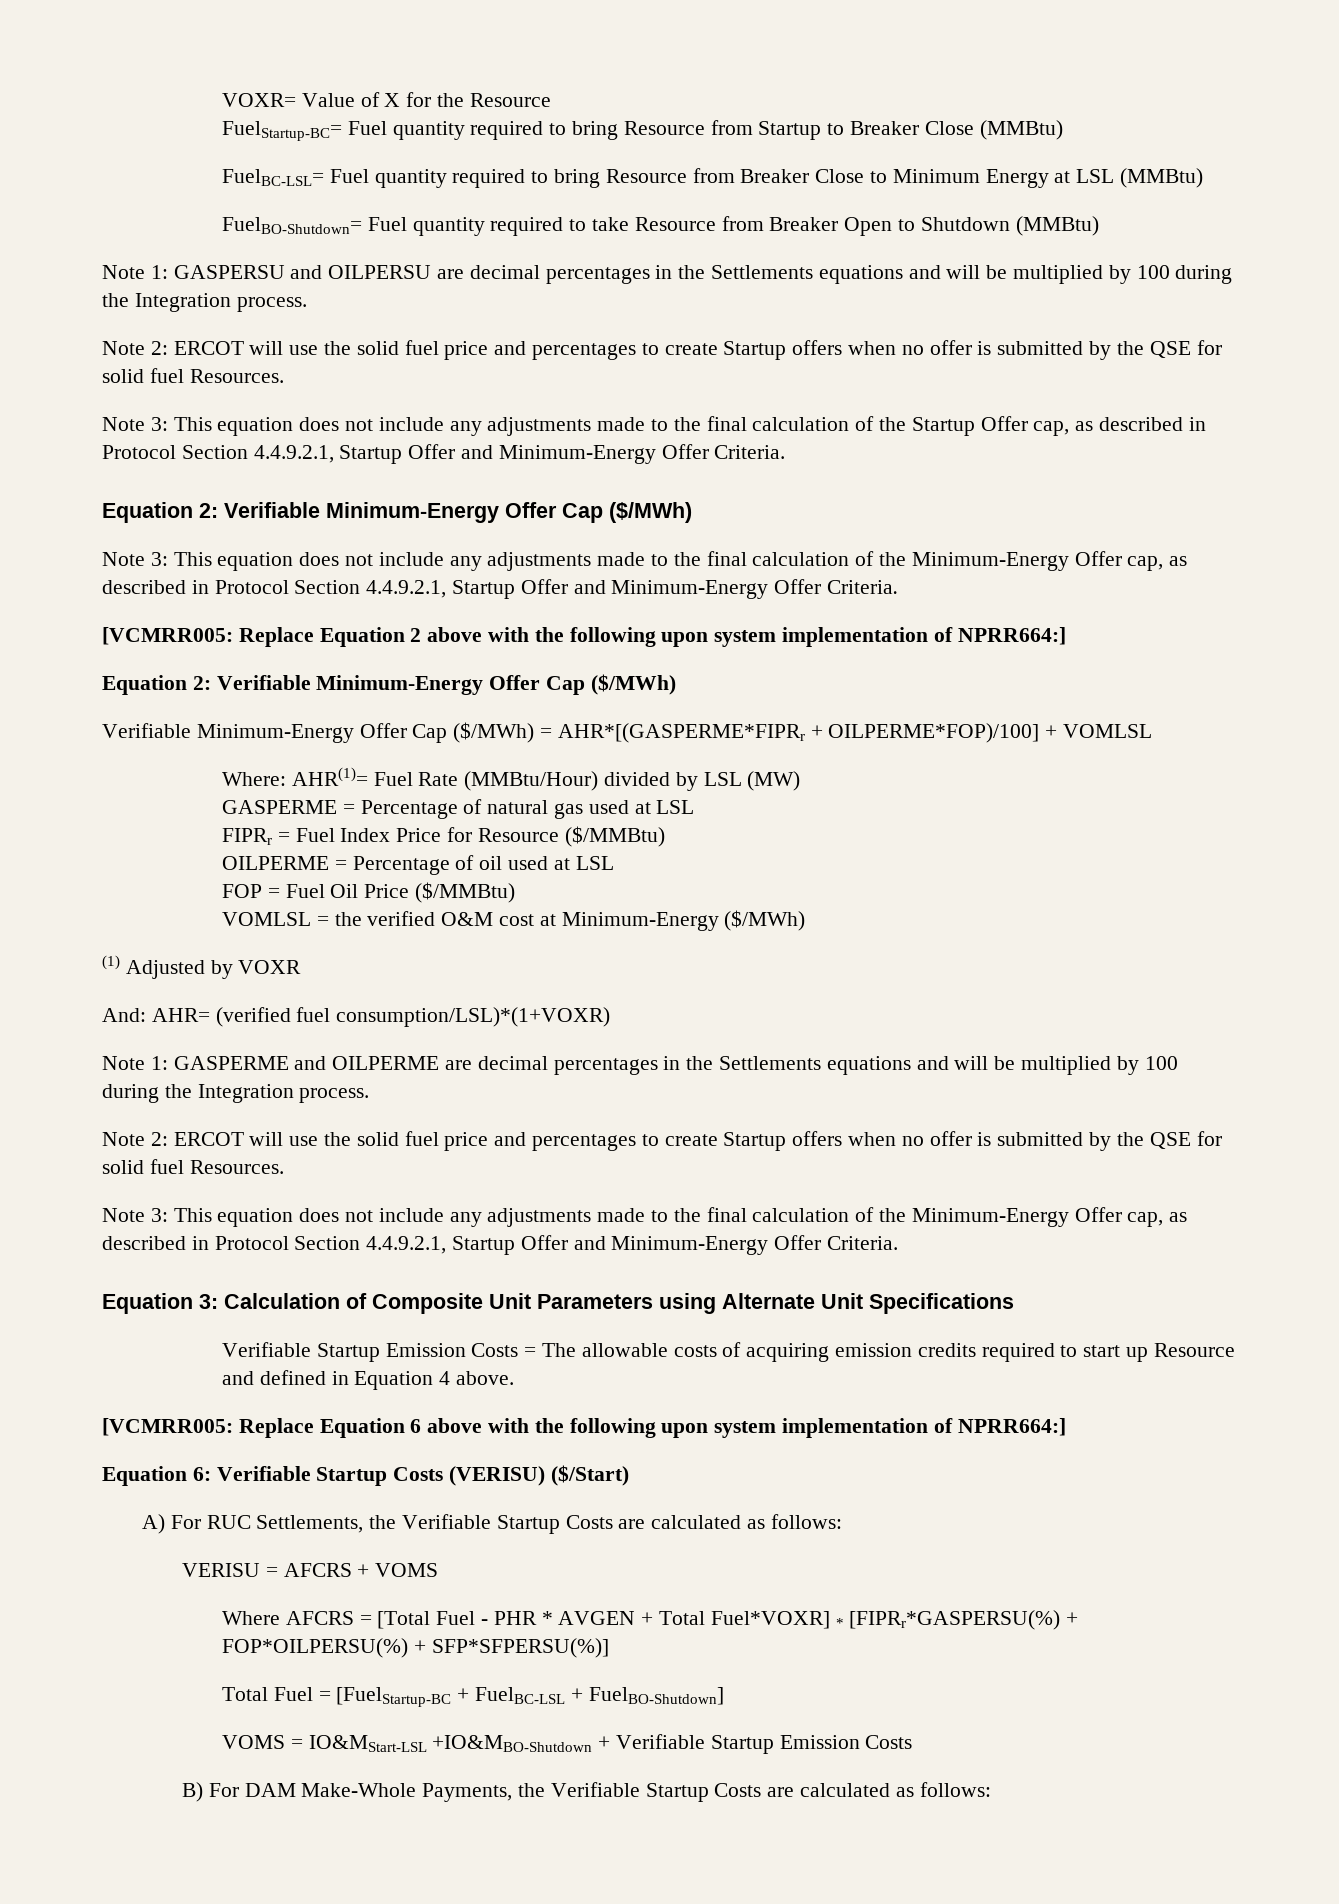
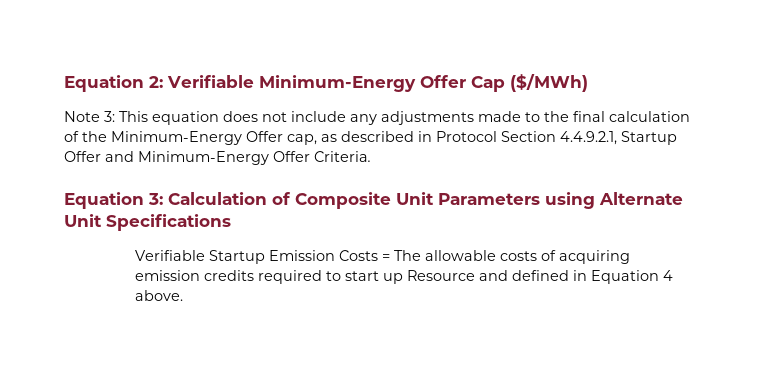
[221,92,551,107] [221,120,1063,141] [221,168,1204,188] [221,216,1099,236] [102,265,1233,284] [102,293,307,312] [102,340,1222,360] [102,368,284,383] [102,416,1206,436] [102,444,786,464] VOXR= Value of X for the Resource // FuelStartup-BC= Fuel quantity required to bring Resource from Startup to Breaker Close (MMBtu) // FuelBC-LSL= Fuel quantity required to bring Resource from Breaker Close to Minimum Energy at LSL (MMBtu) // FuelBO-Shutdown= Fuel quantity required to take Resource from Breaker Open to Shutdown (MMBtu) // Note 1: GASPERSU and OILPERSU are decimal percentages in the Settlements equations and will be multiplied by 100 during the Integration process. // Note 2: ERCOT will use the solid fuel price and percentages to create Startup offers when no offer is submitted by the QSE for solid fuel Resources. // Note 3: This equation does not include any adjustments made to the final calculation of the Startup Offer cap, as described in Protocol Section 4.4.9.2.1, Startup Offer and Minimum-Energy Offer Criteria. // -> (64, 83) none
[102,627,1066,647] [102,674,676,695] [102,722,1153,743] [221,767,801,791] [221,799,695,819] [221,826,665,847] [221,855,614,875] [221,882,516,903] [221,910,806,931] [102,955,302,979] [102,1007,611,1027] [102,1056,1178,1075] [102,1084,370,1103] [102,1131,1222,1151] [102,1159,284,1174] [102,1207,1188,1227] [102,1235,899,1255] // [VCMRR005: Replace Equation 2 above with the following upon system implementation of NPRR664:] // Equation 2: Verifiable Minimum-Energy Offer Cap ($/MWh) // Verifiable Minimum-Energy Offer Cap ($/MWh) = AHR*[(GASPERME*FIPRr + OILPERME*FOP)/100] + VOMLSL // Where: AHR(1)= Fuel Rate (MMBtu/Hour) divided by LSL (MW) // GASPERME = Percentage of natural gas used at LSL // FIPRr = Fuel Index Price for Resource ($/MMBtu) // OILPERME = Percentage of oil used at LSL // FOP = Fuel Oil Price ($/MMBtu) // VOMLSL = the verified O&M cost at Minimum-Energy ($/MWh) // (1) Adjusted by VOXR // And: AHR= (verified fuel consumption/LSL)*(1+VOXR) // Note 1: GASPERME and OILPERME are decimal percentages in the Settlements equations and will be multiplied by 100 during the Integration process. // Note 2: ERCOT will use the solid fuel price and percentages to create Startup offers when no offer is submitted by the QSE for solid fuel Resources. // Note 3: This equation does not include any adjustments made to the final calculation of the Minimum-Energy Offer cap, as described in Protocol Section 4.4.9.2.1, Startup Offer and Minimum-Energy Offer Criteria. -> (371, 156) none
[102,1418,1066,1438] [102,1465,629,1486] [141,1514,842,1534] [181,1563,439,1577] [221,1610,1079,1630] [221,1638,609,1658] [221,1687,724,1707] [221,1734,913,1754] [181,1782,991,1802] // [VCMRR005: Replace Equation 6 above with the following upon system implementation of NPRR664:] // Equation 6: Verifiable Startup Costs (VERISU) ($/Start) // A) For RUC Settlements, the Verifiable Startup Costs are calculated as follows: // VERISU = AFCRS + VOMS // Where AFCRS = [Total Fuel - PHR * AVGEN + Total Fuel*VOXR] * [FIPRr*GASPERSU(%) + FOP*OILPERSU(%) + SFP*SFPERSU(%)] // Total Fuel = [FuelStartup-BC + FuelBC-LSL + FuelBO-Shutdown] // VOMS = IO&MStart-LSL +IO&MBO-Shutdown + Verifiable Startup Emission Costs // B) For DAM Make-Whole Payments, the Verifiable Startup Costs are calculated as follows: -> (184, 295) none

